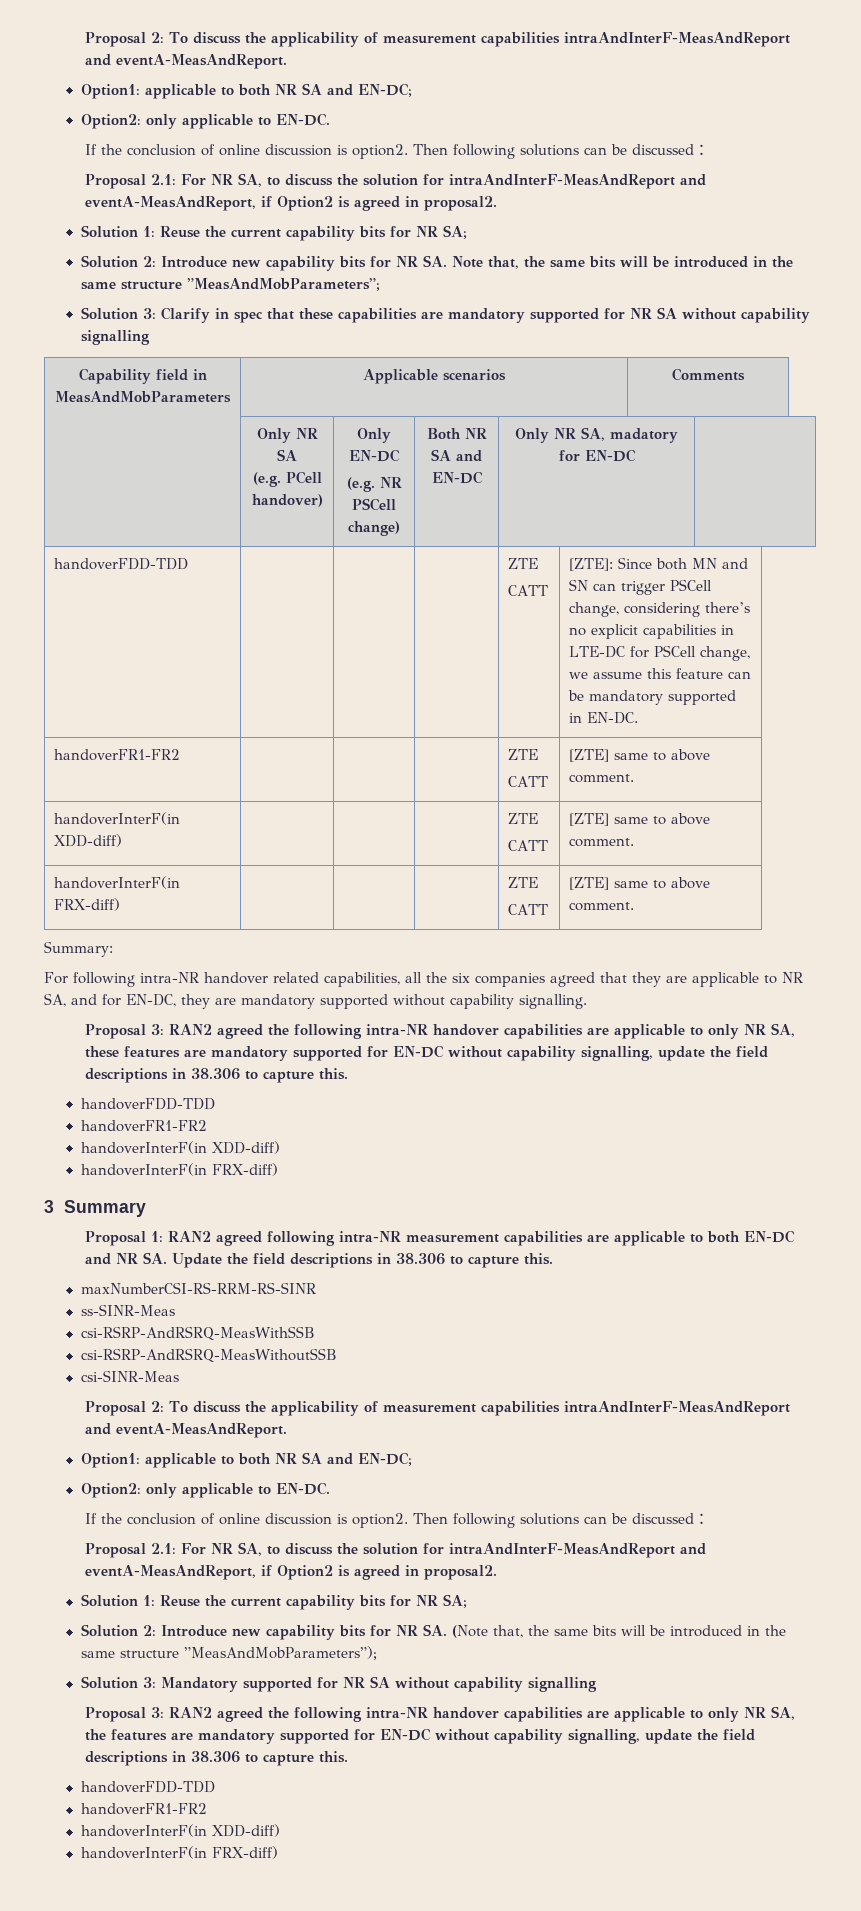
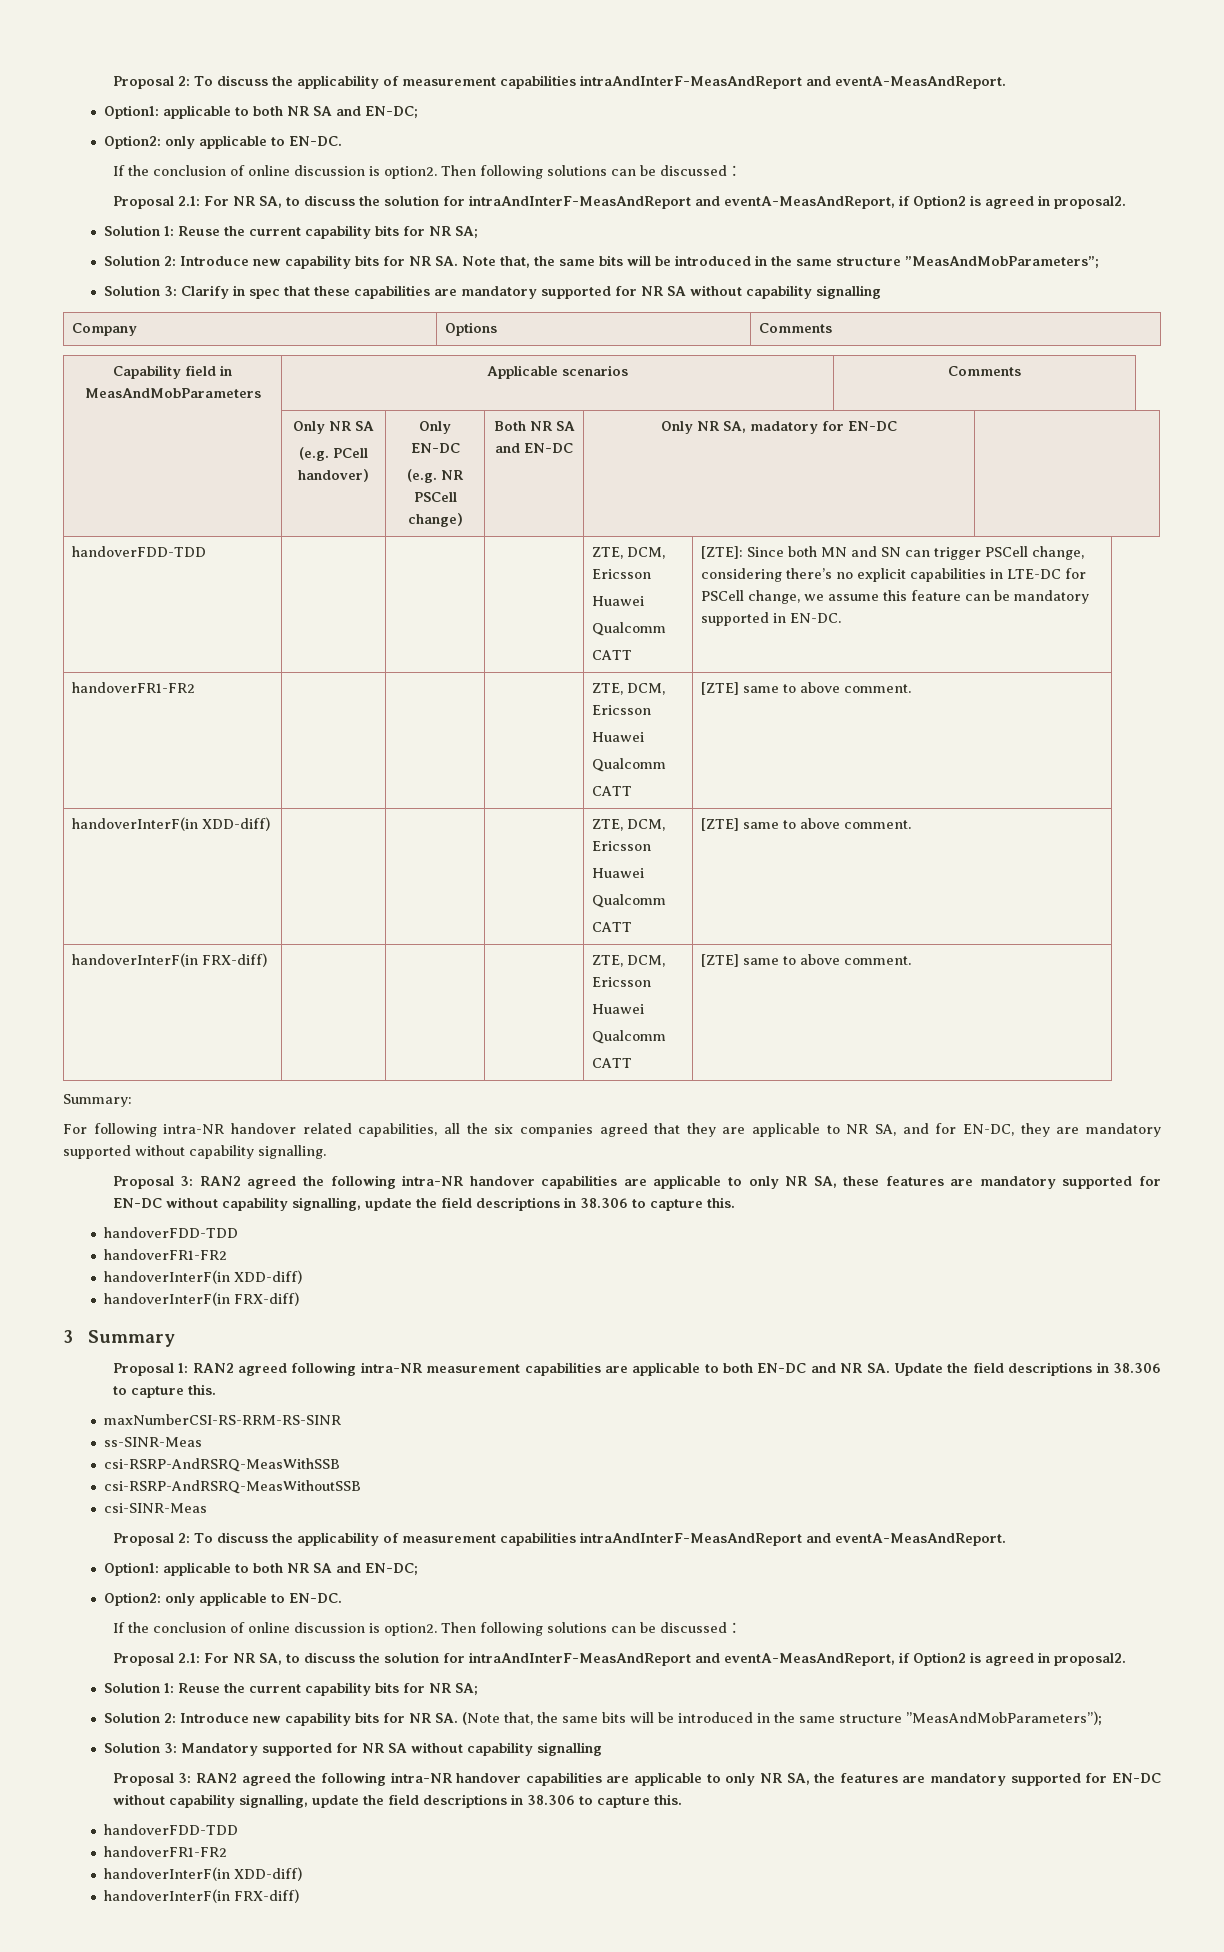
(150, 337) none -> [71,323,137,336] [444,322,497,336] [758,323,832,333] // Company | Options | Comments
[507,558,538,569] ZTE -> [591,547,665,559] [591,569,651,579] [591,596,644,606] [591,622,666,636] ZTE, DCM, Ericsson // Huawei // Qualcomm
[507,749,538,760] ZTE -> [591,683,665,695] [591,705,651,715] [591,732,644,742] [591,758,666,772] ZTE, DCM, Ericsson // Huawei // Qualcomm
[507,813,538,824] ZTE -> [591,819,665,831] [591,841,651,851] [591,868,644,878] [591,894,666,908] ZTE, DCM, Ericsson // Huawei // Qualcomm
[507,877,538,888] ZTE -> [591,955,665,967] [591,977,651,987] [591,1004,644,1014] [591,1030,666,1044] ZTE, DCM, Ericsson // Huawei // Qualcomm

